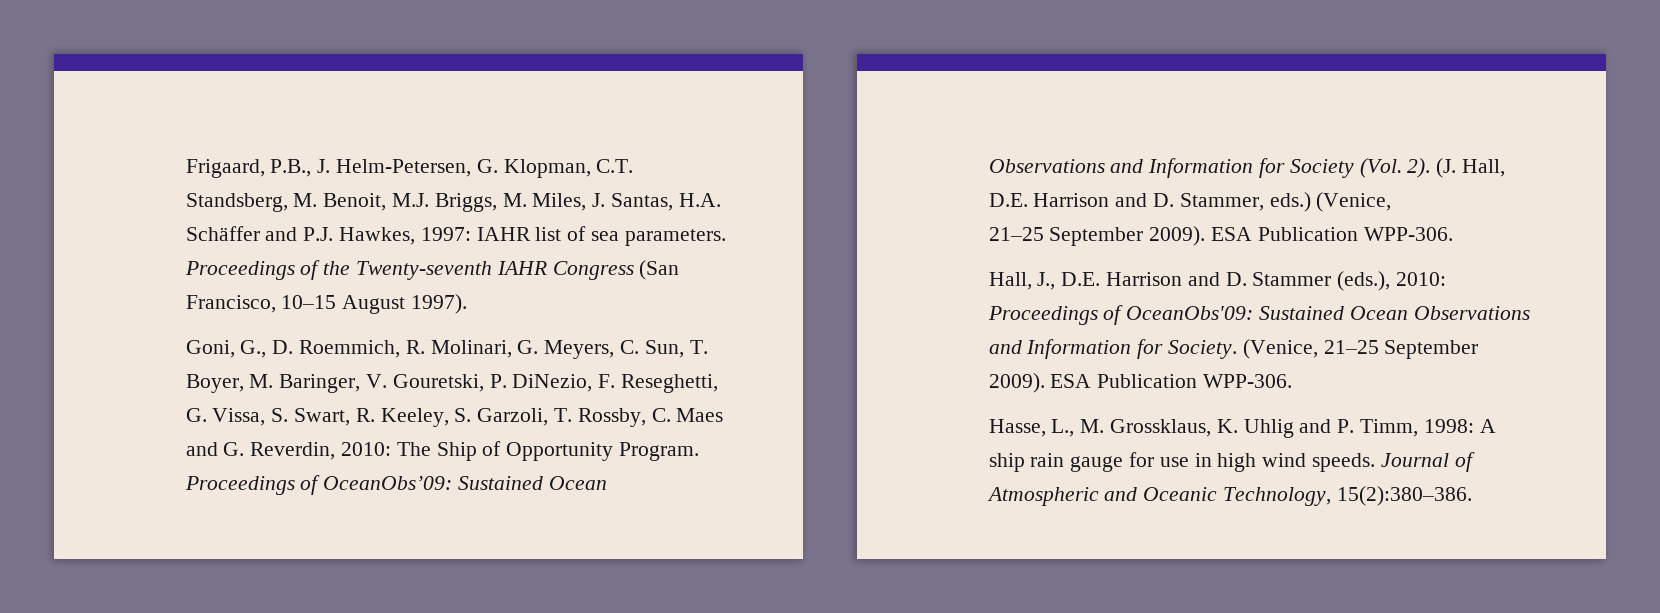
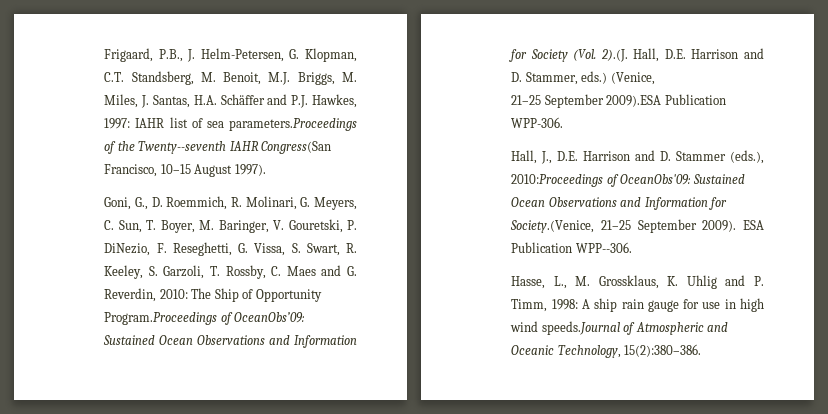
[624,229,726,246] [184,260,680,280] parameters. Proceedings of the Twenty-seventh IAHR Congress (San -> [229,118,357,131] [104,141,332,154] parameters.Proceedings of the Twenty--seventh IAHR Congress(San
[618,442,699,461] [184,476,295,495] Program. Proceedings -> [104,312,218,325] Program.Proceedings
[1407,158,1457,178] 2). (J. -> [600,49,628,62] 2).(J.
[1149,226,1252,246] 2009). ESA -> [606,95,662,107] 2009).ESA
[1395,272,1446,286] [987,305,1530,325] [988,339,1479,359] [988,373,1292,393] 2010: Proceedings of OceanObs'09: Sustained Ocean Observations and Information for Society. (Venice, 21–25 September 2009). ESA Publication WPP-306. -> [511,174,745,187] [511,197,728,210] [510,219,764,233] [511,242,632,253] 2010:Proceedings of OceanObs'09: Sustained Ocean Observations and Information for Society.(Venice, 21–25 September 2009). ESA Publication WPP--306.
[1311,453,1449,472] speeds. Journal -> [541,321,620,335] speeds.Journal

